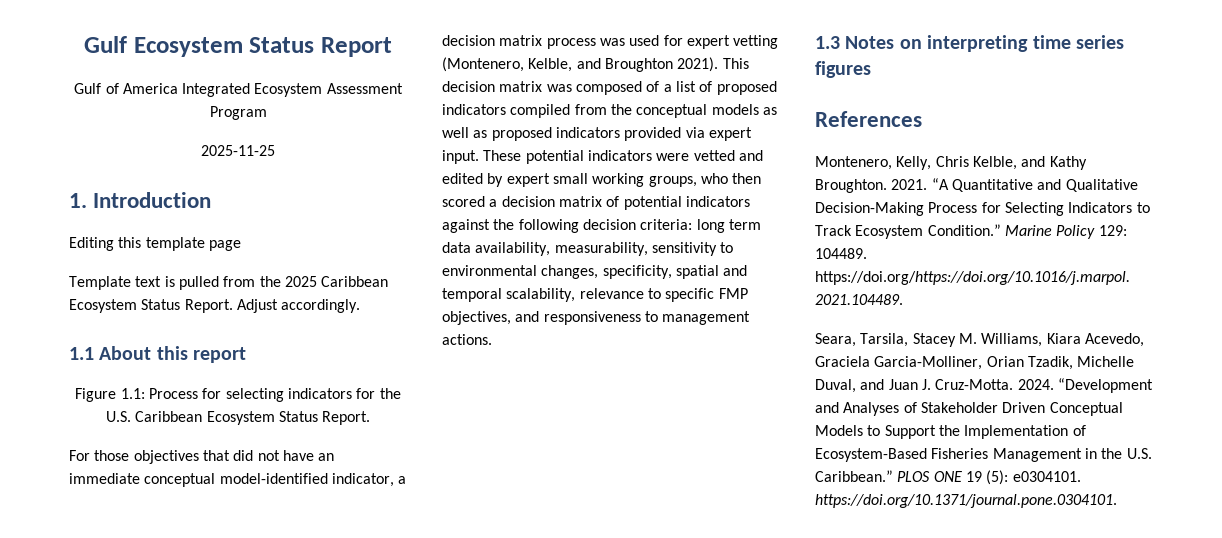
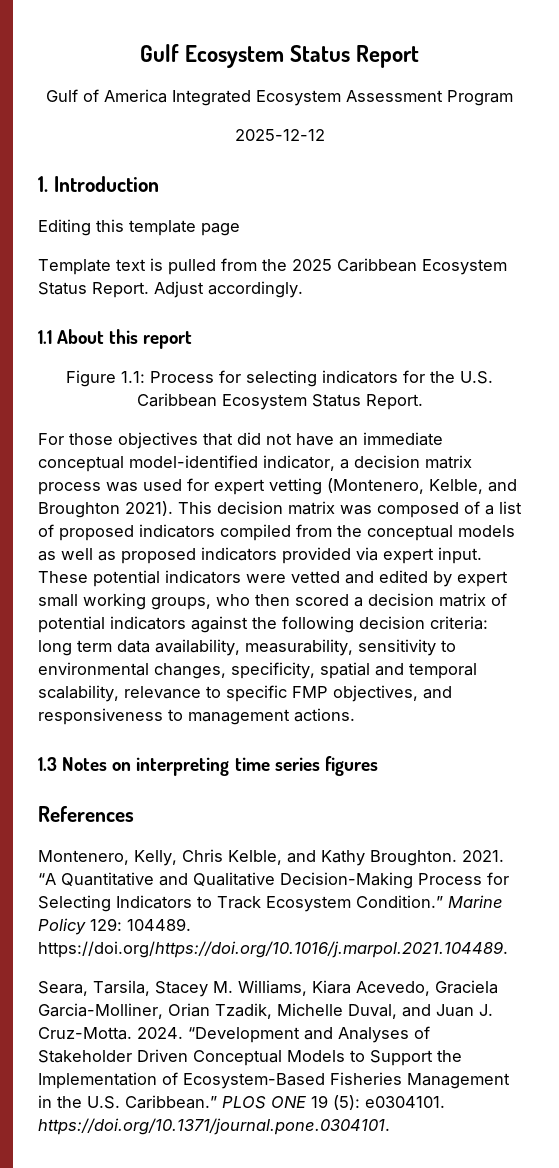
[201,145,275,156] 2025-11-25 -> [234,129,325,141] 2025-12-12

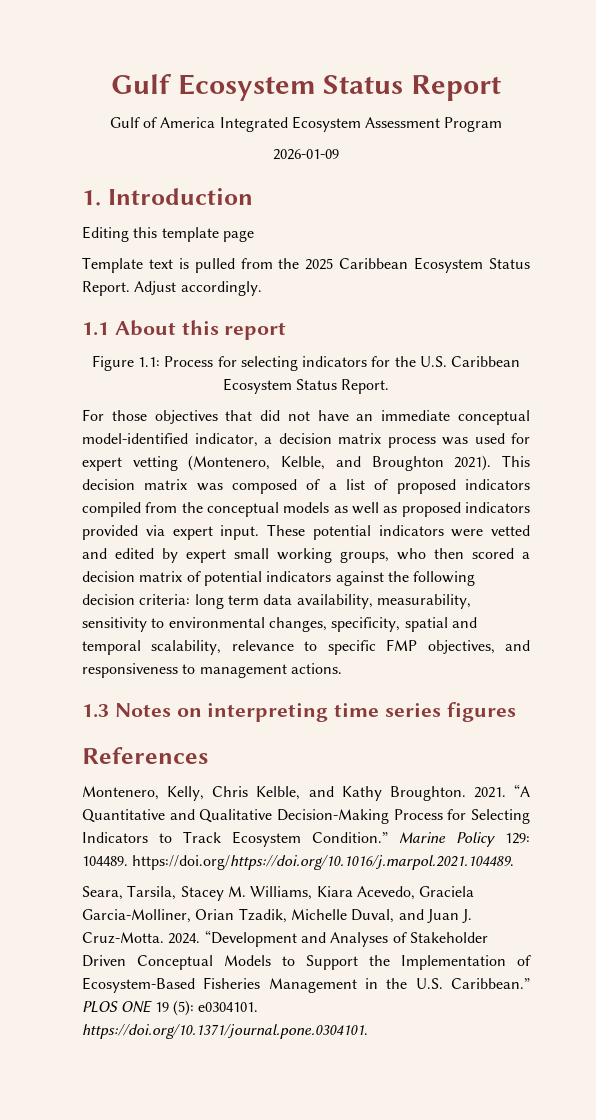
[234,129,325,141] 2025-12-12 -> [273,149,339,160] 2026-01-09

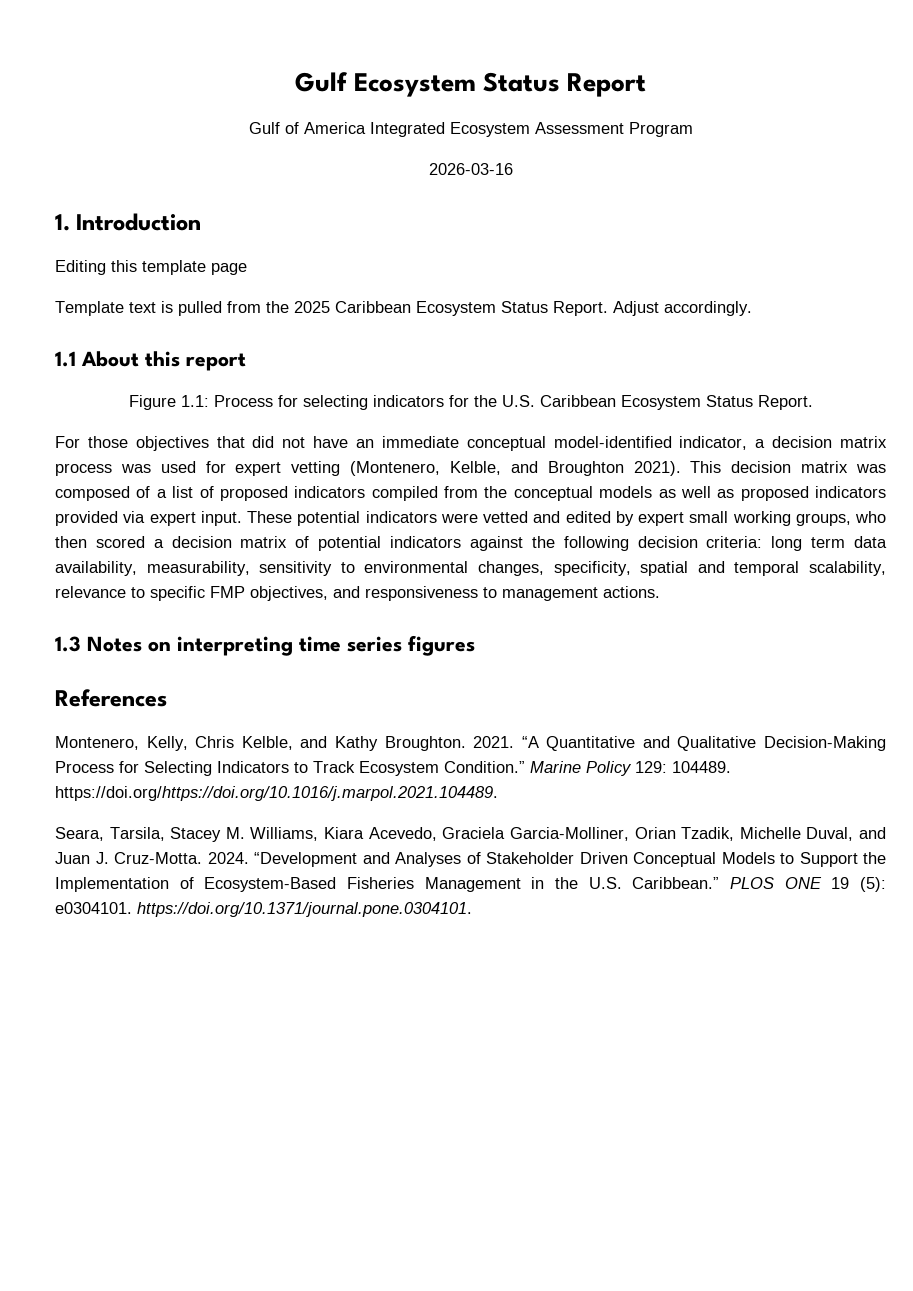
[273,149,339,160] 2026-01-09 -> [428,163,513,175] 2026-03-16

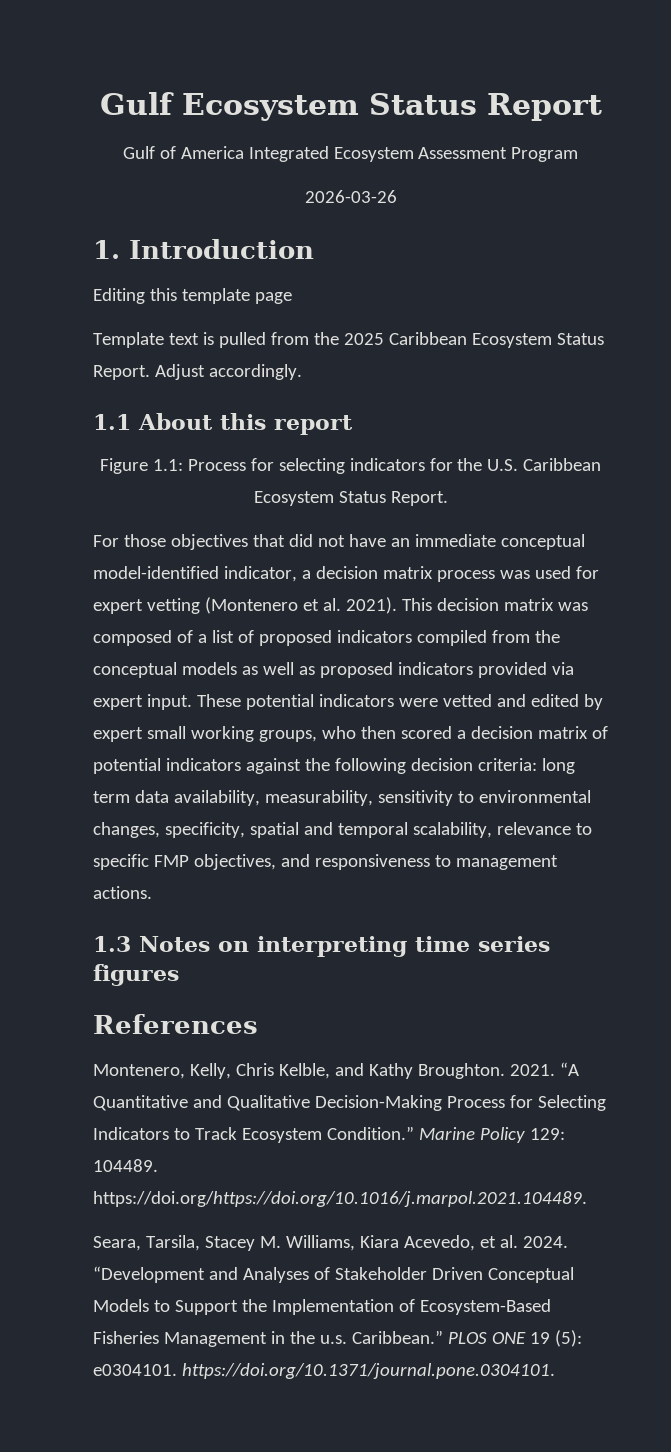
[428,163,513,175] 2026-03-16 -> [304,190,397,203] 2026-03-26
[350,461,624,476] (Montenero, Kelble, and Broughton -> [204,597,341,614] (Montenero et al.
[442,827,887,841] [55,852,202,864] Graciela Garcia-Molliner, Orian Tzadik, Michelle Duval, and Juan J. Cruz-Motta. -> [479,1235,518,1248] et al.
[588,877,622,889] U.S. -> [319,1335,347,1344] u.s.

